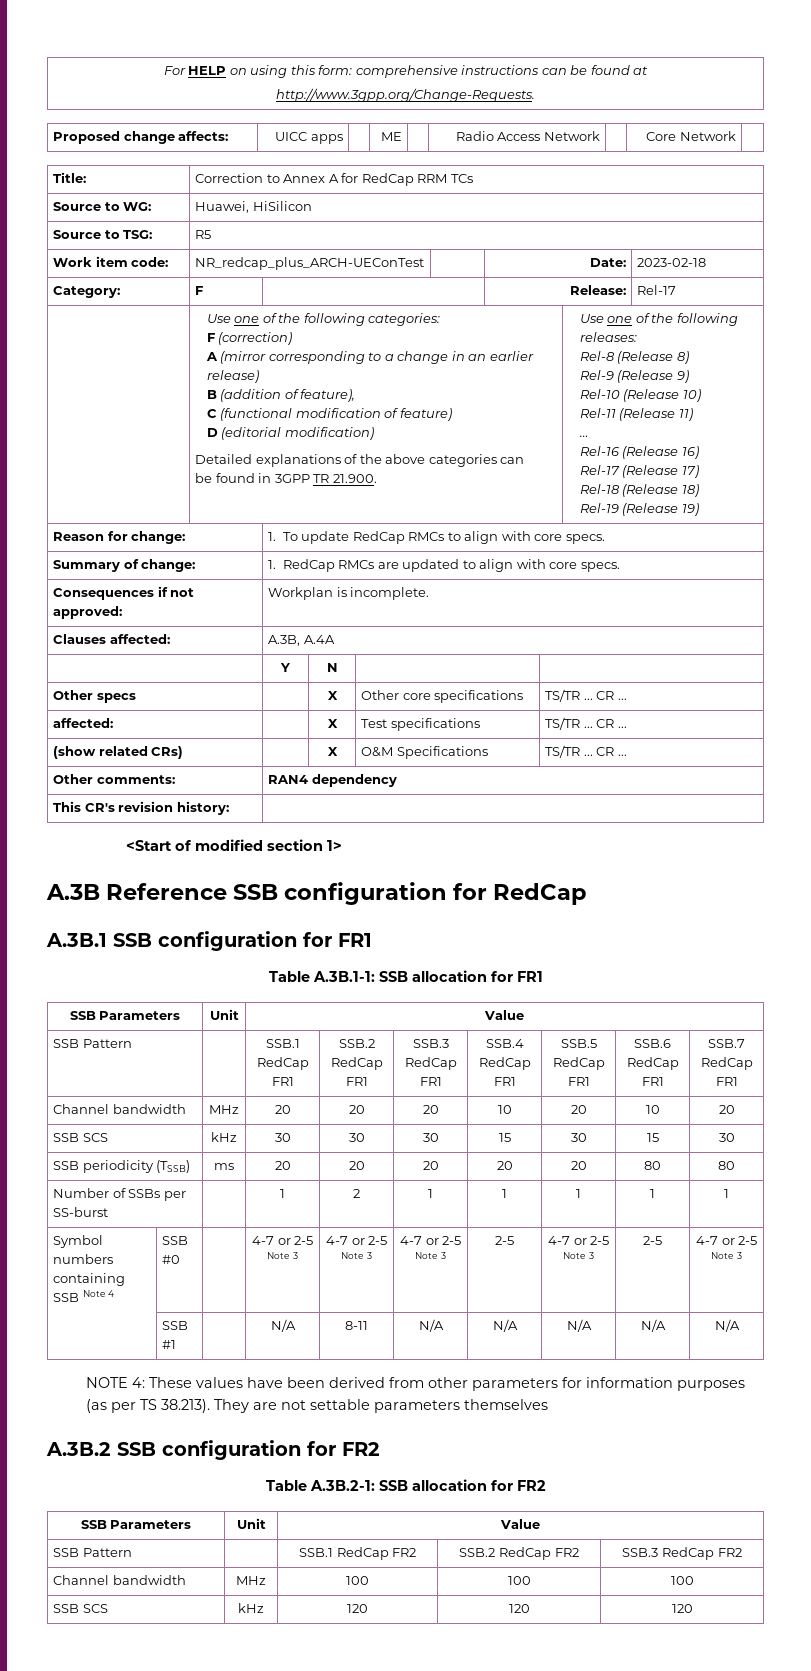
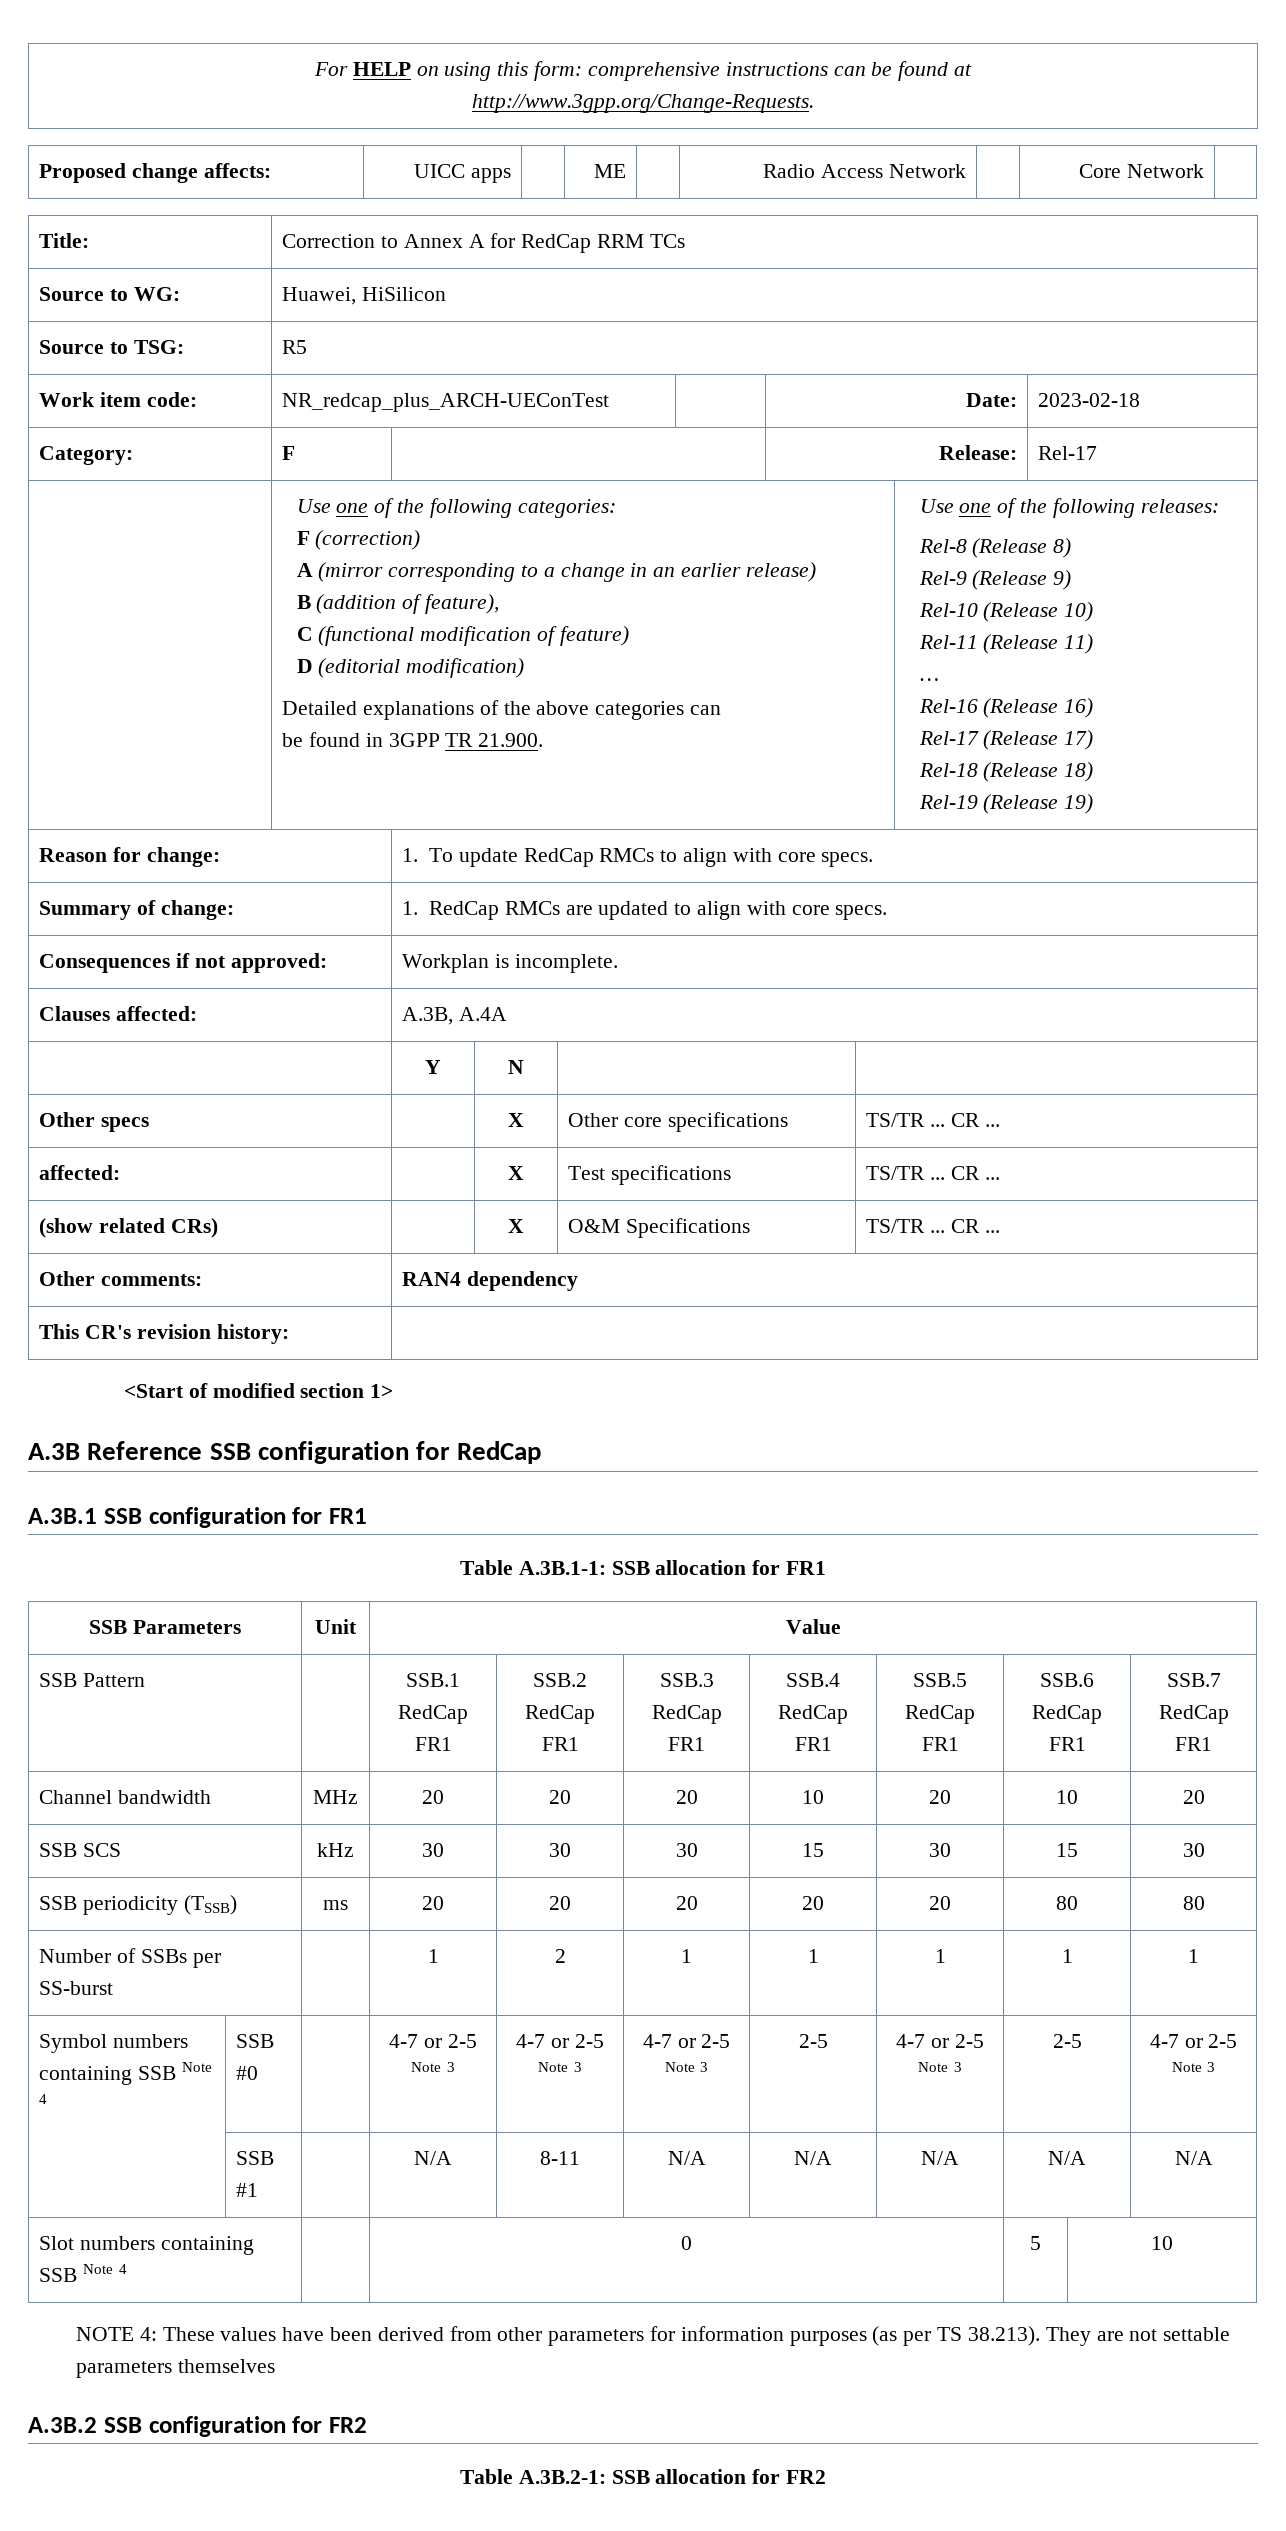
(740, 1325) none -> [39,2236,254,2255] [39,2264,127,2282] [681,2236,692,2250] [1030,2236,1041,2250] [1151,2236,1173,2250] // Slot numbers containing SSB Note 4 | | 0 | 5 | 10
[80,1520,192,1529] [236,1518,266,1529] [500,1519,540,1529] [53,1548,132,1557] [298,1547,417,1560] [459,1547,579,1560] [622,1547,742,1560] [53,1575,186,1585] [236,1576,266,1585] [346,1576,369,1585] [507,1576,531,1585] [670,1576,694,1585] [53,1604,108,1613] [238,1603,264,1613] [347,1604,368,1613] [508,1604,530,1613] [671,1604,693,1613] // SSB Parameters | Unit | Value // SSB Pattern | | SSB.1 RedCap FR2 | SSB.2 RedCap FR2 | SSB.3 RedCap FR2 // Channel bandwidth | MHz | 100 | 100 | 100 // SSB SCS | kHz | 120 | 120 | 120 -> (827, 2477) none

